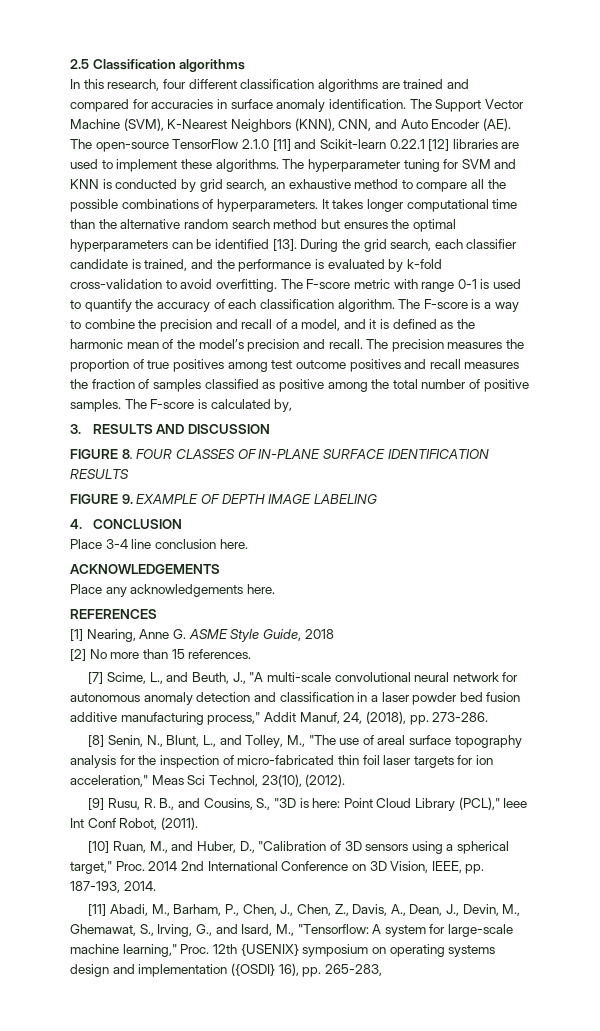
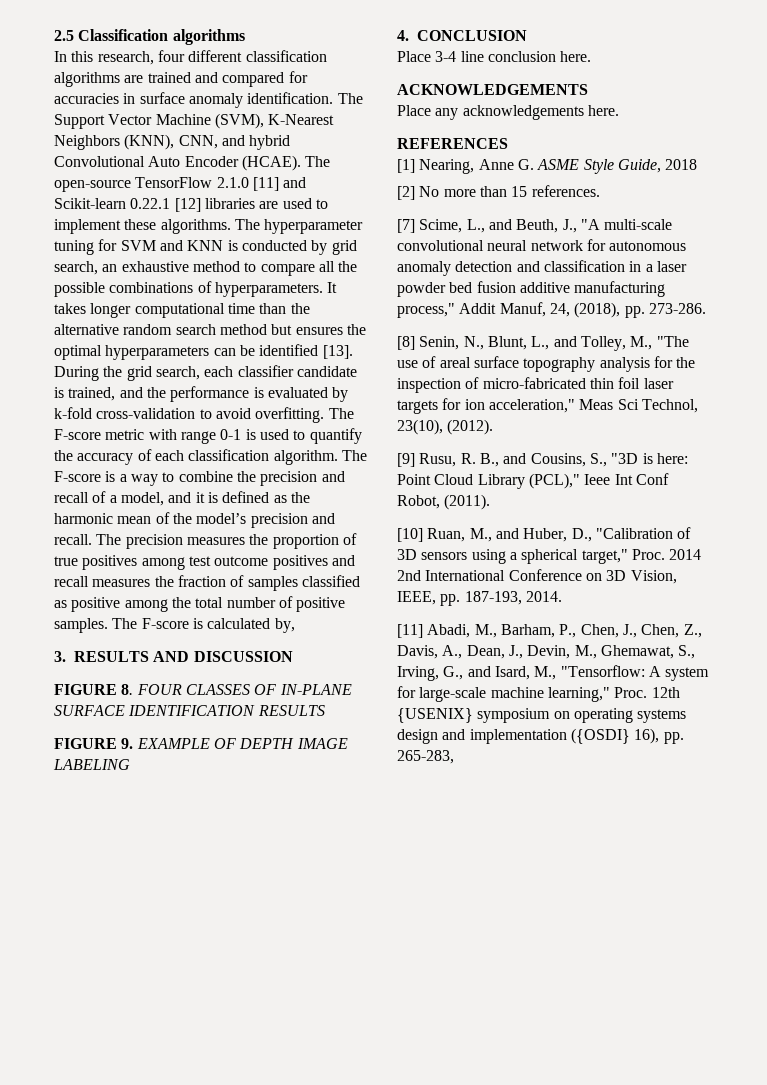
(397, 124) none -> [249,135,291,150] [54,156,145,167] hybrid Convolutional
[482,118,511,131] (AE). -> [241,155,301,171] (HCAE).

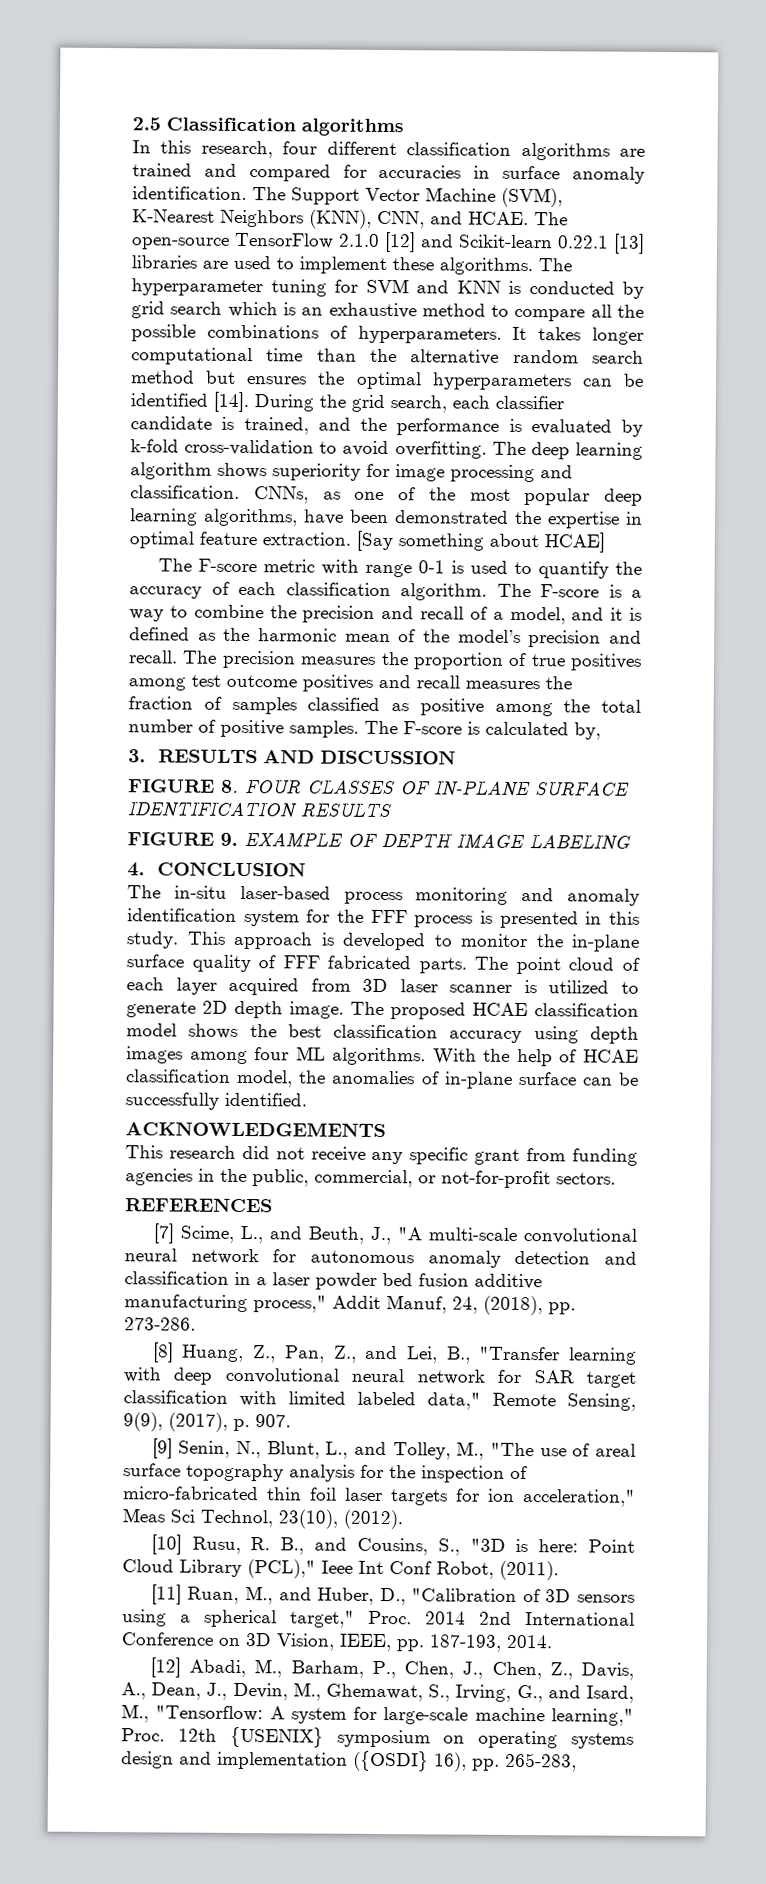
[249,135,291,150] [54,155,301,171] hybrid Convolutional Auto Encoder (HCAE). -> [468,211,529,226] HCAE.
[252,177,279,191] [11] -> [384,231,416,253] [12]
[174,198,201,212] [12] -> [613,233,645,254] [13]
[54,261,98,275] search, -> [170,301,296,318] search which is
[322,345,353,359] [13]. -> [213,391,249,413] [14].
(354, 413) none -> [530,442,644,460] [130,462,573,483] [130,485,643,506] [129,508,643,529] [129,530,605,553] [157,558,192,572] deep learning algorithm shows superiority for image processing and classification. CNNs, as one of the most popular deep learning algorithms, have been demonstrated the expertise in optimal feature extraction. [Say something about HCAE] // The
[397,51,592,62] [397,84,588,95] [397,105,619,120] [397,138,508,149] [397,159,698,174] [397,185,600,200] Place 3-4 line conclusion here. // ACKNOWLEDGEMENTS // Place any acknowledgements here. // REFERENCES // [1] Nearing, Anne G. ASME Style Guide, 2018 // [2] No more than 15 references. -> [127,885,640,906] [127,908,640,929] [126,931,640,952] [126,954,640,975] [126,977,639,996] [126,1000,639,1020] [126,1023,639,1044] [126,1046,639,1067] [125,1069,639,1089] [125,1092,307,1110] [125,1121,386,1138] [125,1145,639,1166] [125,1168,616,1189] [125,1198,273,1213] The in-situ laser-based process monitoring and anomaly identification system for the FFF process is presented in this study. This approach is developed to monitor the in-plane surface quality of FFF fabricated parts. The point cloud of each layer acquired from 3D laser scanner is utilized to generate 2D depth image. The proposed HCAE classification model shows the best classification accuracy using depth images among four ML algorithms. With the help of HCAE classification model, the anomalies of in-plane surface can be successfully identified. // ACKNOWLEDGEMENTS // This research did not receive any specific grant from funding agencies in the public, commercial, or not-for-profit sectors. // REFERENCES
(415, 343) none -> [181,1344,638,1365] [123,1367,636,1388] [123,1390,636,1411] [123,1412,291,1432] [151,1438,173,1459] Huang, Z., Pan, Z., and Lei, B., "Transfer learning with deep convolutional neural network for SAR target classification with limited labeled data," Remote Sensing, 9(9), (2017), p. 907. // [9]
[397,453,415,467] [9] -> [150,1534,182,1555] [10]
[397,528,423,542] [10] -> [150,1584,182,1605] [11]
[397,624,423,638] [11] -> [149,1657,181,1678] [12]

